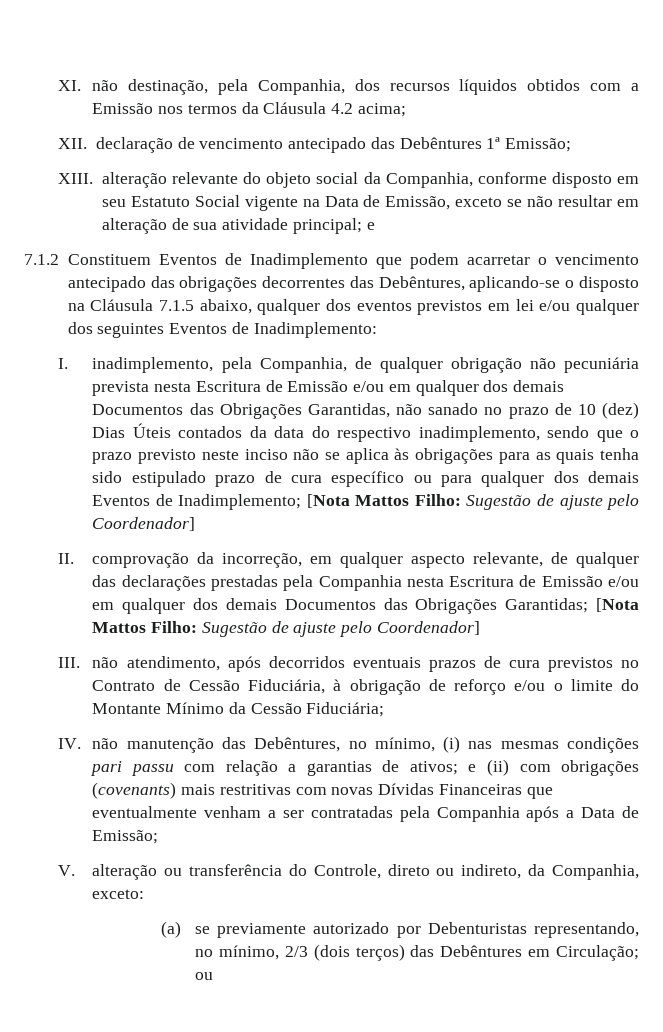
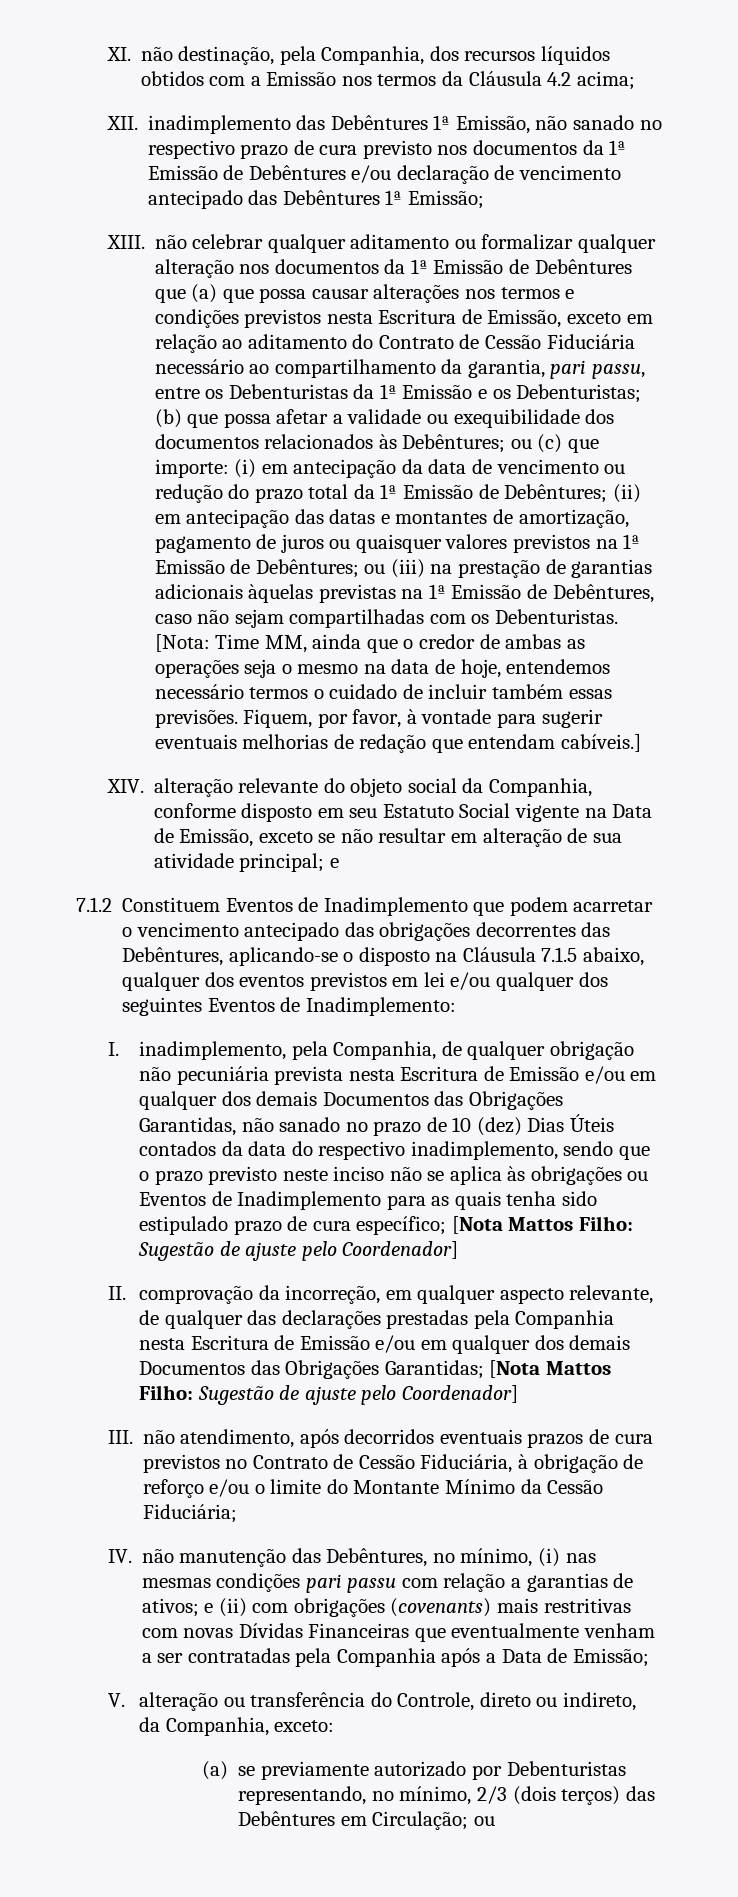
(88, 143) none -> [147,115,662,134] [147,140,627,159] [147,165,392,183] inadimplemento das Debêntures 1ª Emissão, não sanado no respectivo prazo de cura previsto nos documentos da 1ª Emissão de Debêntures e/ou
(94, 178) none -> [154,234,656,253] [154,259,632,278] [154,284,575,303] [154,309,653,328] [154,334,635,353] [154,359,645,379] [154,384,642,403] [154,409,615,428] [154,434,599,453] [154,459,626,478] [154,484,641,503] [154,509,629,528] [154,534,641,553] [154,559,653,578] [154,584,654,603] [154,609,618,628] [154,634,585,653] [154,659,611,678] [154,684,612,699] [154,709,603,728] [154,734,641,753] [106,779,144,793] não celebrar qualquer aditamento ou formalizar qualquer alteração nos documentos da 1ª Emissão de Debêntures que (a) que possa causar alterações nos termos e condições previstos nesta Escritura de Emissão, exceto em relação ao aditamento do Contrato de Cessão Fiduciária necessário ao compartilhamento da garantia, pari passu, entre os Debenturistas da 1ª Emissão e os Debenturistas; (b) que possa afetar a validade ou exequibilidade dos documentos relacionados às Debêntures; ou (c) que importe: (i) em antecipação da data de vencimento ou redução do prazo total da 1ª Emissão de Debêntures; (ii) em antecipação das datas e montantes de amortização, pagamento de juros ou quaisquer valores previstos na 1ª Emissão de Debêntures; ou (iii) na prestação de garantias adicionais àquelas previstas na 1ª Emissão de Debêntures, caso não sejam compartilhadas com os Debenturistas. [Nota: Time MM, ainda que o credor de ambas as operações seja o mesmo na data de hoje, entendemos necessário termos o cuidado de incluir também essas previsões. Fiquem, por favor, à vontade para sugerir eventuais melhorias de redação que entendam cabíveis.] // XIV.
(494, 456) none -> [627,1171,649,1181] [139,1191,382,1210] ou Eventos de Inadimplemento
[331,471,640,487] [92,494,302,510] específico ou para qualquer dos demais Eventos de Inadimplemento; -> [356,1216,447,1235] específico;

